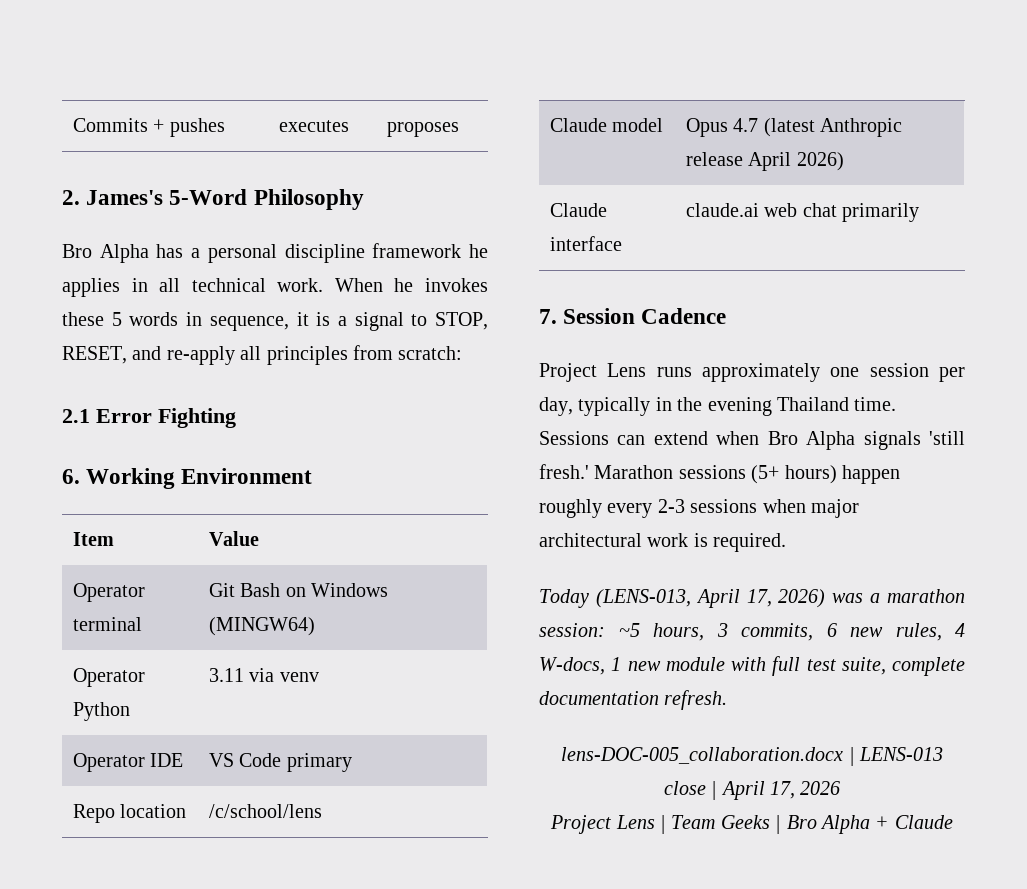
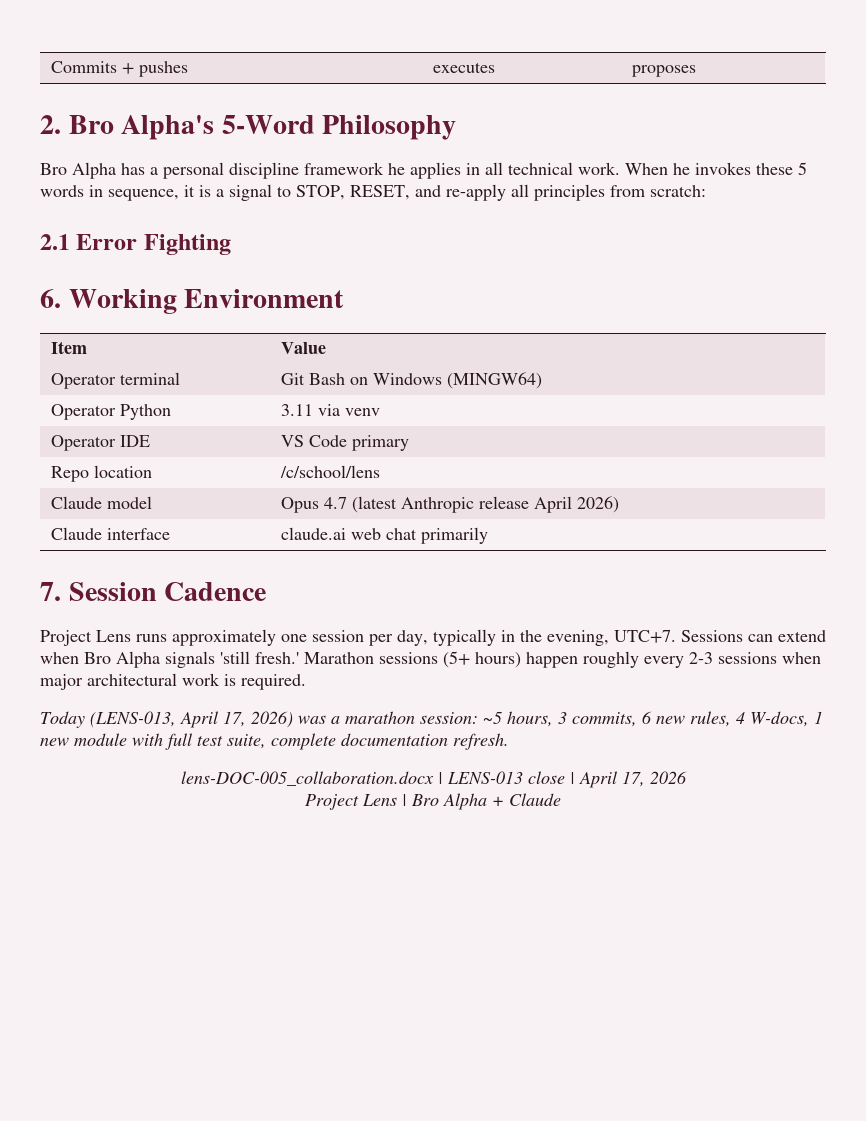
[86,190,164,205] James's -> [68,115,215,140] Bro Alpha's
[707,397,897,416] evening Thailand time. -> [547,630,676,646] evening, UTC+7.
[671,815,782,834] Team Geeks | -> (407, 800) none

